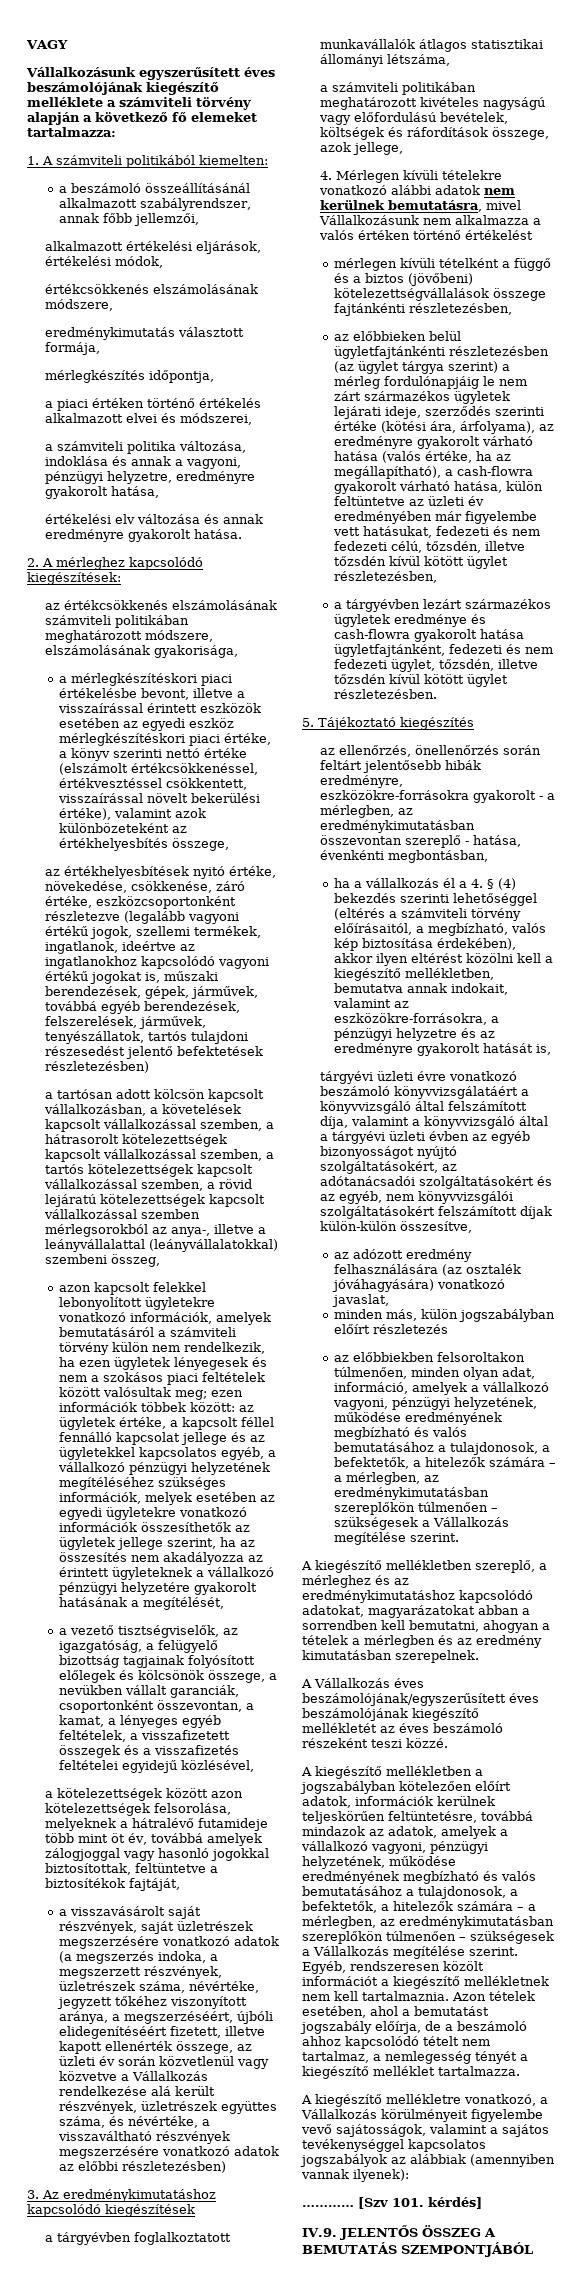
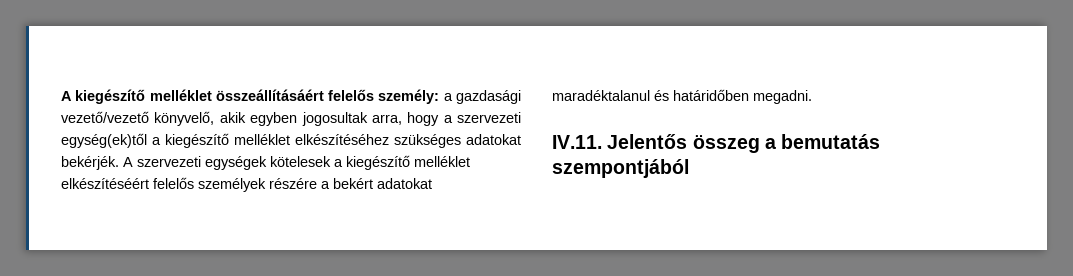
[26,40,68,49] [26,67,275,80] [27,82,219,95] [27,97,251,110] [27,112,257,125] [27,127,116,137] [27,155,268,168] [58,183,250,193] [58,198,251,211] [58,213,199,226] [45,241,262,254] [45,256,164,268] [45,284,259,294] [45,299,114,311] [45,327,245,340] [45,342,101,355] [45,370,215,383] [45,398,262,411] [45,413,253,425] [45,441,247,454] [45,456,242,469] [45,471,256,484] [45,486,160,499] [45,514,264,524] [45,529,243,542] [27,557,203,570] [27,572,121,585] [45,600,278,610] [45,615,190,628] [45,630,214,643] [45,645,239,658] [58,673,232,686] [58,688,245,700] [57,703,261,713] [58,718,234,731] [58,733,271,746] [58,748,247,761] [58,763,258,775] [58,778,247,790] [57,793,260,803] [58,808,206,820] [58,823,187,833] [58,838,229,851] [45,866,277,879] [45,881,246,893] [45,896,237,909] [45,911,240,924] [45,926,262,939] [45,941,196,954] [45,956,270,969] [45,971,219,984] [45,986,259,999] [45,1001,241,1014] [45,1016,207,1029] [45,1031,249,1044] [45,1046,264,1059] [45,1061,150,1073] [45,1089,265,1102] [44,1104,242,1116] [45,1119,275,1132] [45,1134,228,1147] [45,1149,275,1162] [45,1164,254,1177] [44,1179,253,1191] [45,1194,266,1207] [44,1209,201,1219] [45,1224,267,1237] [45,1239,279,1252] [45,1254,161,1267] [58,1282,206,1295] [58,1297,215,1310] [57,1312,271,1325] [58,1327,236,1337] [58,1342,265,1355] [58,1357,267,1370] [58,1372,265,1385] [58,1387,243,1400] [58,1402,254,1412] [58,1417,274,1430] [58,1432,265,1445] [58,1447,276,1460] [57,1462,270,1475] [58,1477,226,1490] [58,1492,275,1505] [58,1507,247,1520] [58,1522,250,1532] [58,1537,255,1550] [58,1552,263,1565] [58,1567,274,1580] [58,1582,257,1595] [58,1597,224,1610] [58,1625,238,1638] [58,1640,218,1653] [58,1655,255,1668] [58,1670,277,1683] [58,1685,239,1698] [58,1700,254,1713] [58,1715,221,1728] [58,1730,230,1742] [58,1745,239,1758] [58,1760,254,1773] [45,1788,244,1801] [45,1803,232,1816] [45,1818,269,1831] [45,1833,263,1846] [45,1848,270,1861] [45,1863,219,1875] [45,1878,181,1891] [58,1906,201,1919] [58,1921,253,1934] [58,1936,279,1949] [58,1951,218,1964] [58,1966,222,1979] [58,1981,259,1993] [56,1996,247,2009] [58,2011,273,2024] [58,2026,265,2039] [58,2041,252,2054] [58,2056,269,2069] [58,2071,208,2081] [58,2086,215,2096] [58,2101,277,2114] [58,2116,210,2128] [57,2131,230,2144] [58,2146,279,2159] [58,2161,226,2173] [27,2189,216,2202] [27,2204,195,2217] [45,2232,232,2245] [320,39,544,52] [320,54,451,67] [320,82,477,95] [320,97,546,110] [319,112,509,125] [320,127,550,140] [320,142,404,155] [320,170,503,183] [319,185,516,195] [320,200,522,212] [319,215,542,225] [319,230,534,240] [333,258,551,271] [333,273,473,286] [333,288,546,301] [333,303,512,316] [333,331,461,341] [333,346,549,359] [333,361,510,374] [333,376,527,389] [333,391,510,404] [333,406,544,419] [333,421,554,434] [333,436,533,449] [333,451,511,463] [333,466,533,479] [333,481,543,494] [333,496,484,506] [333,511,537,524] [332,526,540,538] [333,541,525,553] [333,556,508,569] [333,571,437,583] [333,599,551,612] [333,614,486,627] [333,629,524,642] [333,644,553,657] [333,659,538,672] [333,674,508,687] [333,689,437,699] [302,717,474,730] [320,745,542,757] [320,760,482,773] [320,775,404,788] [320,790,556,803] [320,805,414,818] [320,820,476,833] [320,835,522,848] [320,850,489,863] [333,878,516,890] [333,893,537,906] [333,908,521,921] [333,923,546,936] [333,938,516,951] [333,953,553,966] [333,968,494,981] [333,983,508,995] [332,998,409,1008] [333,1013,499,1025] [333,1028,495,1041] [333,1043,551,1056] [320,1071,518,1084] [320,1086,530,1099] [320,1101,528,1114] [320,1116,549,1129] [320,1131,531,1144] [320,1146,458,1159] [320,1161,458,1174] [320,1176,553,1189] [320,1191,514,1204] [320,1206,553,1219] [320,1221,473,1233] [333,1249,472,1262] [333,1264,521,1276] [331,1279,505,1292] [331,1294,389,1307] [333,1309,555,1322] [333,1324,448,1334] [333,1352,525,1362] [333,1367,535,1380] [333,1382,549,1395] [332,1397,537,1410] [333,1412,502,1425] [333,1427,467,1440] [333,1442,550,1455] [333,1457,556,1469] [333,1472,439,1485] [333,1487,489,1500] [333,1502,498,1515] [333,1517,509,1530] [333,1532,459,1545] [301,1560,547,1573] [302,1575,409,1588] [302,1590,533,1603] [302,1605,530,1618] [302,1620,550,1633] [302,1635,542,1648] [302,1650,479,1663] [301,1678,424,1688] [302,1693,539,1706] [302,1708,479,1721] [302,1723,503,1733] [302,1738,448,1748] [301,1766,483,1779] [300,1781,511,1794] [302,1796,495,1808] [302,1811,533,1824] [302,1826,508,1839] [301,1841,488,1854] [302,1856,456,1869] [302,1871,536,1884] [302,1886,518,1899] [302,1901,536,1913] [302,1916,554,1929] [302,1931,554,1944] [302,1946,518,1959] [302,1961,484,1974] [302,1976,549,1989] [302,1991,535,2001] [302,2006,489,2018] [300,2021,527,2034] [302,2036,490,2049] [302,2051,528,2064] [302,2066,520,2079] [301,2094,548,2107] [301,2109,543,2122] [301,2124,549,2137] [302,2139,486,2152] [300,2154,555,2167] [301,2169,409,2182] [302,2197,482,2209] [302,2225,496,2240] [302,2242,533,2257] VAGY // Vállalkozásunk egyszerűsített éves beszámolójának kiegészítő melléklete a számviteli törvény alapján a következő fő elemeket tartalmazza: // 1. A számviteli politikából kiemelten: // a beszámoló összeállításánál alkalmazott szabályrendszer, annak főbb jellemzői, // alkalmazott értékelési eljárások, értékelési módok, // értékcsökkenés elszámolásának módszere, // eredménykimutatás választott formája, // mérlegkészítés időpontja, // a piaci értéken történő értékelés alkalmazott elvei és módszerei, // a számviteli politika változása, indoklása és annak a vagyoni, pénzügyi helyzetre, eredményre gyakorolt hatása, // értékelési elv változása és annak eredményre gyakorolt hatása. // 2. A mérleghez kapcsolódó kiegészítések: // az értékcsökkenés elszámolásának számviteli politikában meghatározott módszere, elszámolásának gyakorisága, // a mérlegkészítéskori piaci értékelésbe bevont, illetve a visszaírással érintett eszközök esetében az egyedi eszköz mérlegkészítéskori piaci értéke, a könyv szerinti nettó értéke (elszámolt értékcsökkenéssel, értékvesztéssel csökkentett, visszaírással növelt bekerülési értéke), valamint azok különbözeteként az értékhelyesbítés összege, // az értékhelyesbítések nyitó értéke, növekedése, csökkenése, záró értéke, eszközcsoportonként részletezve (legalább vagyoni értékű jogok, szellemi termékek, ingatlanok, ideértve az ingatlanokhoz kapcsolódó vagyoni értékű jogokat is, műszaki berendezések, gépek, járművek, továbbá egyéb berendezések, felszerelések, járművek, tenyészállatok, tartós tulajdoni részesedést jelentő befektetések részletezésben) // a tartósan adott kölcsön kapcsolt vállalkozásban, a követelések kapcsolt vállalkozással szemben, a hátrasorolt kötelezettségek kapcsolt vállalkozással szemben, a tartós kötelezettségek kapcsolt vállalkozással szemben, a rövid lejáratú kötelezettségek kapcsolt vállalkozással szemben mérlegsorokból az anya-, illetve a leányvállalattal (leányvállalatokkal) szembeni összeg, // azon kapcsolt felekkel lebonyolított ügyletekre vonatkozó információk, amelyek bemutatásáról a számviteli törvény külön nem rendelkezik, ha ezen ügyletek lényegesek és nem a szokásos piaci feltételek között valósultak meg; ezen információk többek között: az ügyletek értéke, a kapcsolt féllel fennálló kapcsolat jellege és az ügyletekkel kapcsolatos egyéb, a vállalkozó pénzügyi helyzetének megítéléséhez szükséges információk, melyek esetében az egyedi ügyletekre vonatkozó információk összesíthetők az ügyletek jellege szerint, ha az összesítés nem akadályozza az érintett ügyleteknek a vállalkozó pénzügyi helyzetére gyakorolt hatásának a megítélését, // a vezető tisztségviselők, az igazgatóság, a felügyelő bizottság tagjainak folyósított előlegek és kölcsönök összege, a nevükben vállalt garanciák, csoportonként összevontan, a kamat, a lényeges egyéb feltételek, a visszafizetett összegek és a visszafizetés feltételei egyidejű közlésével, // a kötelezettségek között azon kötelezettségek felsorolása, melyeknek a hátralévő futamideje több mint öt év, továbbá amelyek zálogjoggal vagy hasonló jogokkal biztosítottak, feltüntetve a biztosítékok fajtáját, // a visszavásárolt saját részvények, saját üzletrészek megszerzésére vonatkozó adatok (a megszerzés indoka, a megszerzett részvények, üzletrészek száma, névértéke, jegyzett tőkéhez viszonyított aránya, a megszerzéséért, újbóli elidegenítéséért fizetett, illetve kapott ellenérték összege, az üzleti év során közvetlenül vagy közvetve a Vállalkozás rendelkezése alá került részvények, üzletrészek együttes száma, és névértéke, a visszaváltható részvények megszerzésére vonatkozó adatok az előbbi részletezésben) // 3. Az eredménykimutatáshoz kapcsolódó kiegészítések // a tárgyévben foglalkoztatott munkavállalók átlagos statisztikai állományi létszáma, // a számviteli politikában meghatározott kivételes nagyságú vagy előfordulású bevételek, költségek és ráfordítások összege, azok jellege, // 4. Mérlegen kívüli tételekre vonatkozó alábbi adatok nem kerülnek bemutatásra, mivel Vállalkozásunk nem alkalmazza a valós értéken történő értékelést // mérlegen kívüli tételként a függő és a biztos (jövőbeni) kötelezettségvállalások összege fajtánkénti részletezésben, // az előbbieken belül ügyletfajtánkénti részletezésben (az ügylet tárgya szerint) a mérleg fordulónapjáig le nem zárt származékos ügyletek lejárati ideje, szerződés szerinti értéke (kötési ára, árfolyama), az eredményre gyakorolt várható hatása (valós értéke, ha az megállapítható), a cash-flowra gyakorolt várható hatása, külön feltüntetve az üzleti év eredményében már figyelembe vett hatásukat, fedezeti és nem fedezeti célú, tőzsdén, illetve tőzsdén kívül kötött ügylet részletezésben, // a tárgyévben lezárt származékos ügyletek eredménye és cash-flowra gyakorolt hatása ügyletfajtánként, fedezeti és nem fedezeti ügylet, tőzsdén, illetve tőzsdén kívül kötött ügylet részletezésben. // 5. Tájékoztató kiegészítés // az ellenőrzés, önellenőrzés során feltárt jelentősebb hibák eredményre, eszközökre-forrásokra gyakorolt - a mérlegben, az eredménykimutatásban összevontan szereplő - hatása, évenkénti megbontásban, // ha a vállalkozás él a 4. § (4) bekezdés szerinti lehetőséggel (eltérés a számviteli törvény előírásaitól, a megbízható, valós kép biztosítása érdekében), akkor ilyen eltérést közölni kell a kiegészítő mellékletben, bemutatva annak indokait, valamint az eszközökre-forrásokra, a pénzügyi helyzetre és az eredményre gyakorolt hatását is, // tárgyévi üzleti évre vonatkozó beszámoló könyvvizsgálatáért a könyvvizsgáló által felszámított díja, valamint a könyvvizsgáló által a tárgyévi üzleti évben az egyéb bizonyosságot nyújtó szolgáltatásokért, az adótanácsadói szolgáltatásokért és az egyéb, nem könyvvizsgálói szolgáltatásokért felszámított díjak külön-külön összesítve, // az adózott eredmény felhasználására (az osztalék jóváhagyására) vonatkozó javaslat, // minden más, külön jogszabályban előírt részletezés // az előbbiekben felsoroltakon túlmenően, minden olyan adat, információ, amelyek a vállalkozó vagyoni, pénzügyi helyzetének, működése eredményének megbízható és valós bemutatásához a tulajdonosok, a befektetők, a hitelezők számára – a mérlegben, az eredménykimutatásban szereplőkön túlmenően – szükségesek a Vállalkozás megítélése szerint. // A kiegészítő mellékletben szereplő, a mérleghez és az eredménykimutatáshoz kapcsolódó adatokat, magyarázatokat abban a sorrendben kell bemutatni, ahogyan a tételek a mérlegben és az eredmény kimutatásban szerepelnek. // A Vállalkozás éves beszámolójának/egyszerűsített éves beszámolójának kiegészítő mellékletét az éves beszámoló részeként teszi közzé. // A kiegészítő mellékletben a jogszabályban kötelezően előírt adatok, információk kerülnek teljeskörűen feltüntetésre, továbbá mindazok az adatok, amelyek a vállalkozó vagyoni, pénzügyi helyzetének, működése eredményének megbízható és valós bemutatásához a tulajdonosok, a befektetők, a hitelezők számára – a mérlegben, az eredménykimutatásban szereplőkön túlmenően – szükségesek a Vállalkozás megítélése szerint. Egyéb, rendszeresen közölt információt a kiegészítő mellékletnek nem kell tartalmaznia. Azon tételek esetében, ahol a bemutatást jogszabály előírja, de a beszámoló ahhoz kapcsolódó tételt nem tartalmaz, a nemlegesség tényét a kiegészítő melléklet tartalmazza. // A kiegészítő mellékletre vonatkozó, a Vállalkozás körülményeit figyelembe vevő sajátosságok, valamint a sajátos tevékenységgel kapcsolatos jogszabályok az alábbiak (amennyiben vannak ilyenek): // ………… [Szv 101. kérdés] // IV.9. JELENTŐS ÖSSZEG A BEMUTATÁS SZEMPONTJÁBÓL -> [61,89,521,104] [61,111,521,126] [61,133,521,148] [61,155,470,170] [61,177,432,192] [552,89,812,104] [552,134,881,153] [552,159,689,178] A kiegészítő melléklet összeállításáért felelős személy: a gazdasági vezető/vezető könyvelő, akik egyben jogosultak arra, hogy a szervezeti egység(ek)től a kiegészítő melléklet elkészítéséhez szükséges adatokat bekérjék. A szervezeti egységek kötelesek a kiegészítő melléklet elkészítéséért felelős személyek részére a bekért adatokat maradéktalanul és határidőben megadni. // IV.11. Jelentős összeg a bemutatás szempontjából

